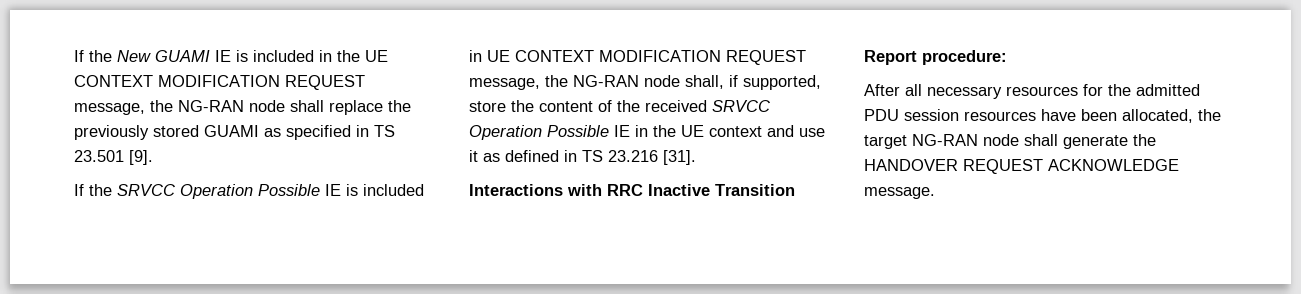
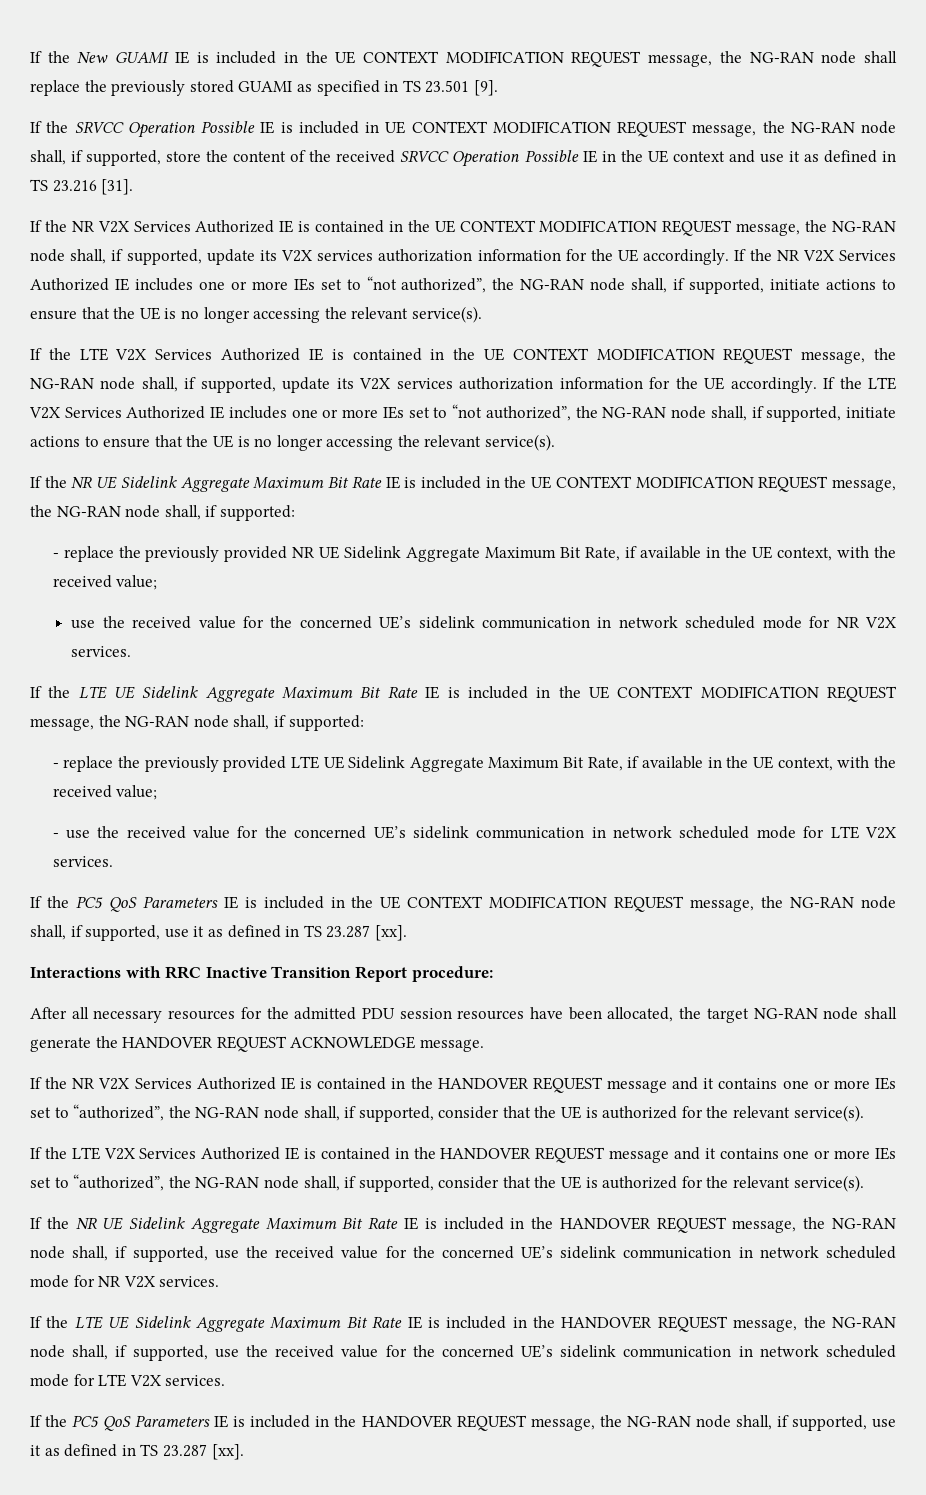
(696, 157) none -> [30,220,896,236] [30,249,896,265] [30,276,896,294] [30,306,482,323] [30,348,896,364] [30,377,897,393] [29,404,896,422] [30,434,556,451] [30,476,896,492] [30,505,295,521] [52,546,897,562] [52,575,158,590] [71,616,897,629] [71,646,132,657] [30,686,898,702] [30,715,364,731] [52,756,896,772] [52,785,158,800] [52,826,897,839] [52,856,113,867] [30,896,897,912] [30,925,407,941] // If the NR V2X Services Authorized IE is contained in the UE CONTEXT MODIFICATION REQUEST message, the NG-RAN node shall, if supported, update its V2X services authorization information for the UE accordingly. If the NR V2X Services Authorized IE includes one or more IEs set to “not authorized”, the NG-RAN node shall, if supported, initiate actions to ensure that the UE is no longer accessing the relevant service(s). // If the LTE V2X Services Authorized IE is contained in the UE CONTEXT MODIFICATION REQUEST message, the NG-RAN node shall, if supported, update its V2X services authorization information for the UE accordingly. If the LTE V2X Services Authorized IE includes one or more IEs set to “not authorized”, the NG-RAN node shall, if supported, initiate actions to ensure that the UE is no longer accessing the relevant service(s). // If the NR UE Sidelink Aggregate Maximum Bit Rate IE is included in the UE CONTEXT MODIFICATION REQUEST message, the NG-RAN node shall, if supported: // - replace the previously provided NR UE Sidelink Aggregate Maximum Bit Rate, if available in the UE context, with the received value; // use the received value for the concerned UE’s sidelink communication in network scheduled mode for NR V2X services. // If the LTE UE Sidelink Aggregate Maximum Bit Rate IE is included in the UE CONTEXT MODIFICATION REQUEST message, the NG-RAN node shall, if supported: // - replace the previously provided LTE UE Sidelink Aggregate Maximum Bit Rate, if available in the UE context, with the received value; // - use the received value for the concerned UE’s sidelink communication in network scheduled mode for LTE V2X services. // If the PC5 QoS Parameters IE is included in the UE CONTEXT MODIFICATION REQUEST message, the NG-RAN node shall, if supported, use it as defined in TS 23.287 [xx].
(935, 193) none -> [30,1077,896,1093] [30,1104,864,1122] [30,1147,897,1163] [30,1174,864,1192] [30,1217,897,1233] [30,1246,896,1262] [30,1275,220,1288] [30,1316,897,1332] [30,1345,896,1361] [30,1374,226,1387] [30,1415,897,1431] [30,1444,244,1460] // If the NR V2X Services Authorized IE is contained in the HANDOVER REQUEST message and it contains one or more IEs set to “authorized”, the NG-RAN node shall, if supported, consider that the UE is authorized for the relevant service(s). // If the LTE V2X Services Authorized IE is contained in the HANDOVER REQUEST message and it contains one or more IEs set to “authorized”, the NG-RAN node shall, if supported, consider that the UE is authorized for the relevant service(s). // If the NR UE Sidelink Aggregate Maximum Bit Rate IE is included in the HANDOVER REQUEST message, the NG-RAN node shall, if supported, use the received value for the concerned UE’s sidelink communication in network scheduled mode for NR V2X services. // If the LTE UE Sidelink Aggregate Maximum Bit Rate IE is included in the HANDOVER REQUEST message, the NG-RAN node shall, if supported, use the received value for the concerned UE’s sidelink communication in network scheduled mode for LTE V2X services. // If the PC5 QoS Parameters IE is included in the HANDOVER REQUEST message, the NG-RAN node shall, if supported, use it as defined in TS 23.287 [xx].

